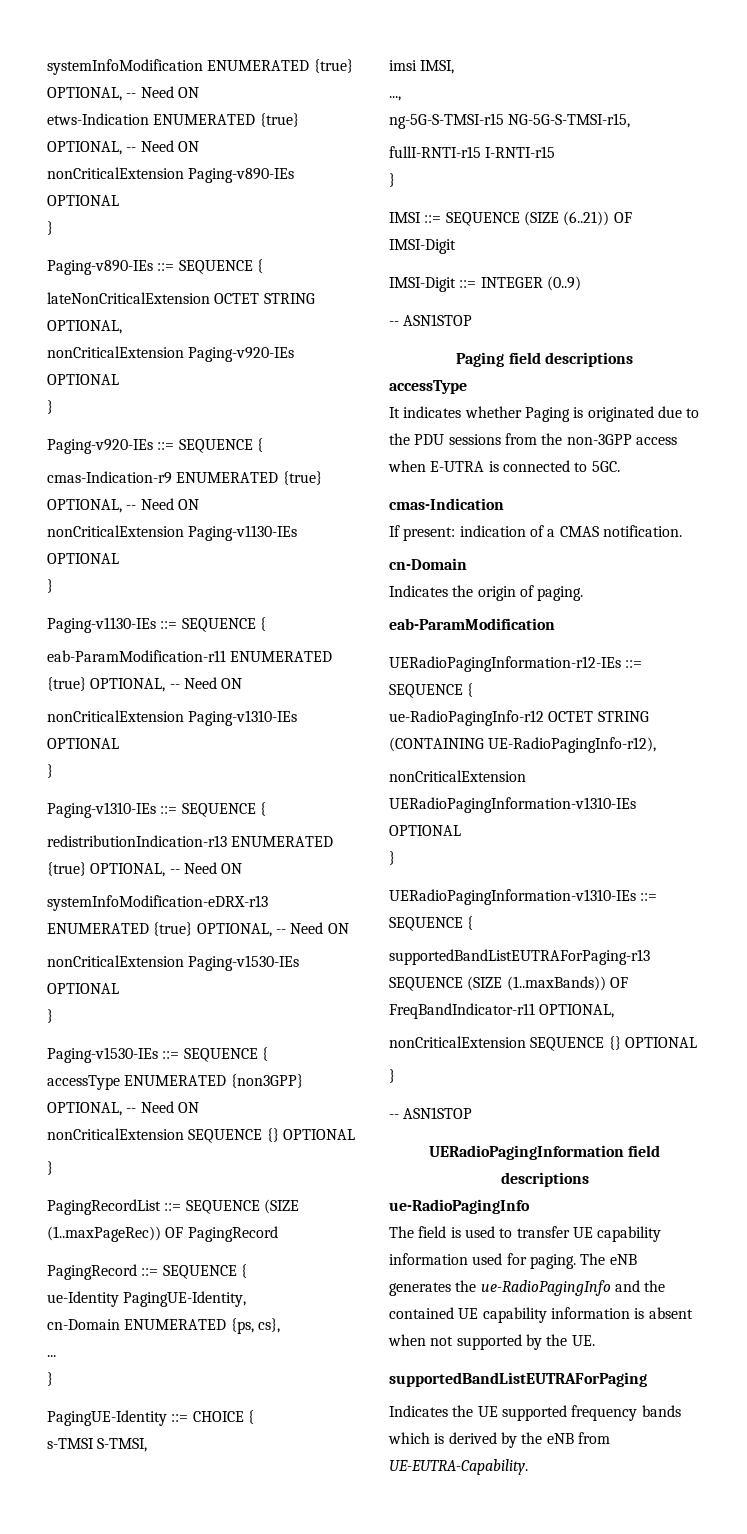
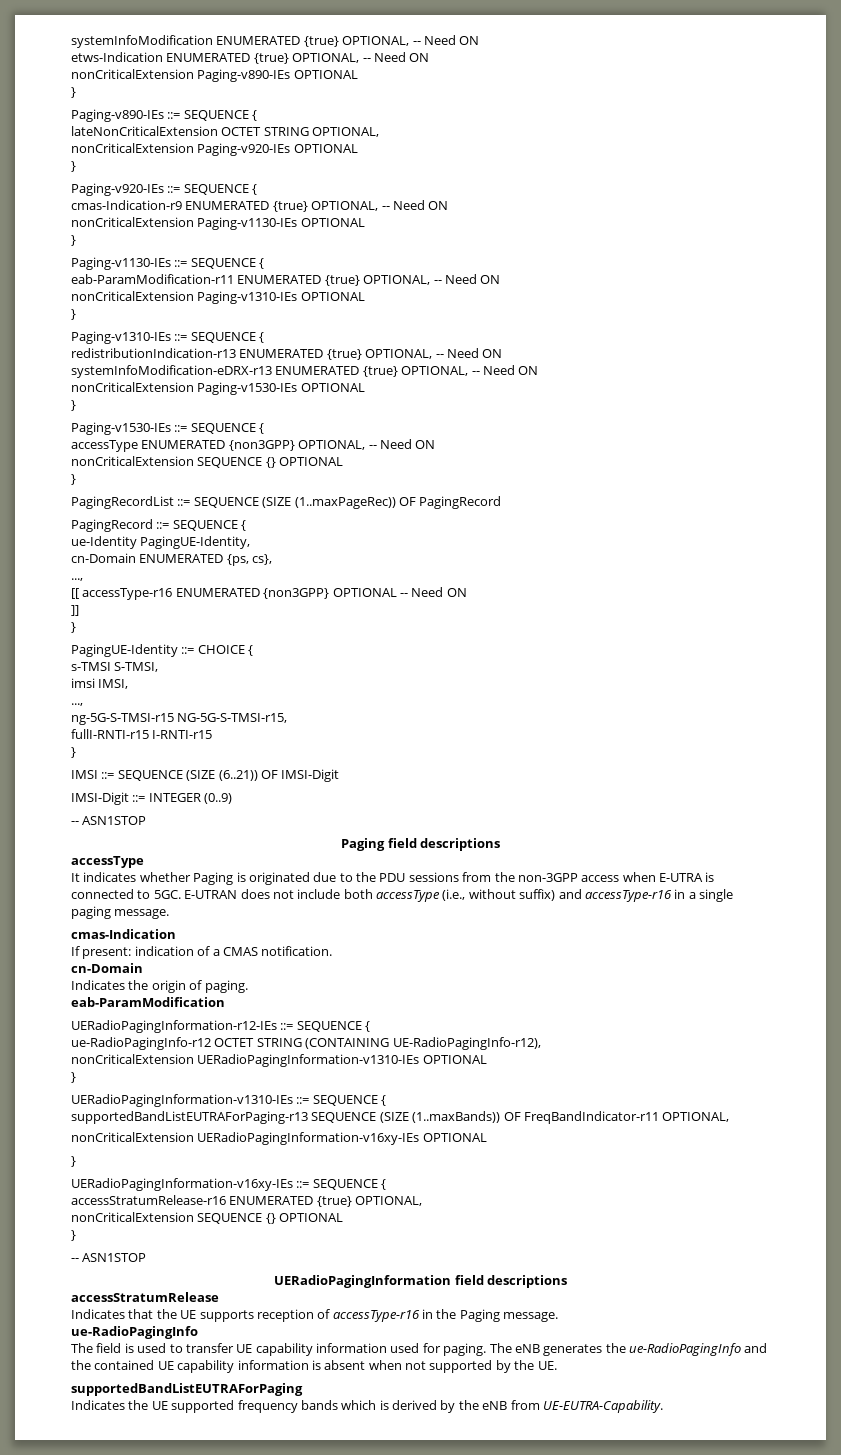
[47,1355,56,1357] ... -> [71,578,83,581] [71,587,467,600] [71,605,79,616] ..., // [[ accessType-r16 ENUMERATED {non3GPP} OPTIONAL -- Need ON // ]]
(620, 466) none -> [184,889,733,902] [71,906,170,919] E-UTRAN does not include both accessType (i.e., without suffix) and accessType-r16 in a single paging message.
(615, 1011) none -> [71,1132,487,1145] [71,1156,76,1167] [71,1178,387,1191] [71,1195,423,1207] // nonCriticalExtension UERadioPagingInformation-v16xy-IEs OPTIONAL // } // UERadioPagingInformation-v16xy-IEs ::= SEQUENCE { // accessStratumRelease-r16 ENUMERATED {true} OPTIONAL,
(589, 1179) none -> [71,1292,219,1302] [71,1309,559,1322] // accessStratumRelease // Indicates that the UE supports reception of accessType-r16 in the Paging message.

